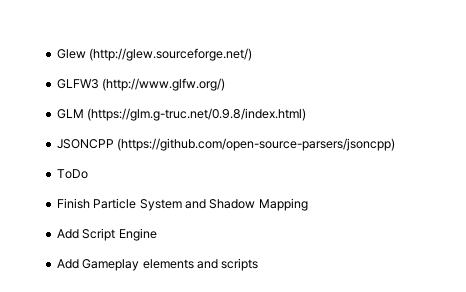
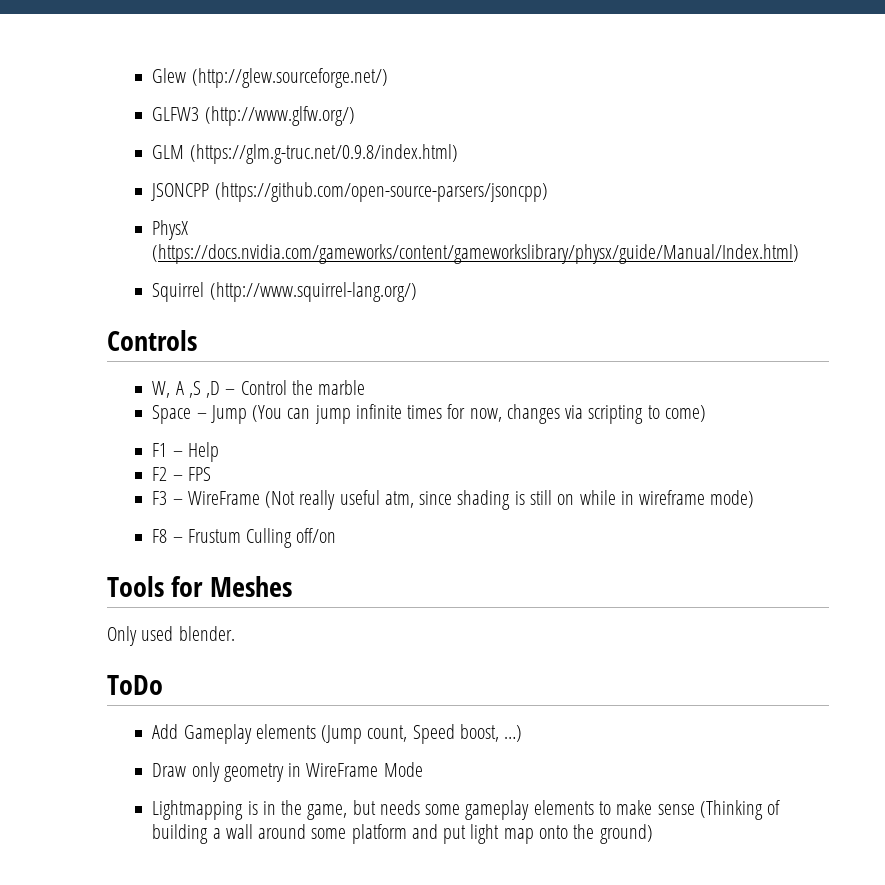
[56,169,88,179] [56,198,308,211] [56,228,157,241] [56,258,259,271] ToDo // Finish Particle System and Shadow Mapping // Add Script Engine // Add Gameplay elements and scripts -> [152,220,189,240] [152,244,800,264] [152,282,417,302] [107,330,197,351] [152,380,366,398] [152,404,707,424] [152,442,219,462] [152,467,211,481] [152,490,755,510] [152,528,337,548] [107,576,292,597] [107,626,235,646] [107,675,163,695] [152,724,523,744] [152,762,423,782] [152,800,781,820] [152,824,653,844] PhysX (https://docs.nvidia.com/gameworks/content/gameworkslibrary/physx/guide/Manual/Index.html) // Squirrel (http://www.squirrel-lang.org/) // Controls // W, A ,S ,D – Control the marble // Space – Jump (You can jump infinite times for now, changes via scripting to come) // F1 – Help // F2 – FPS // F3 – WireFrame (Not really useful atm, since shading is still on while in wireframe mode) // F8 – Frustum Culling off/on // Tools for Meshes // Only used blender. // ToDo // Add Gameplay elements (Jump count, Speed boost, …) // Draw only geometry in WireFrame Mode // Lightmapping is in the game, but needs some gameplay elements to make sense (Thinking of building a wall around some platform and put light map onto the ground)

